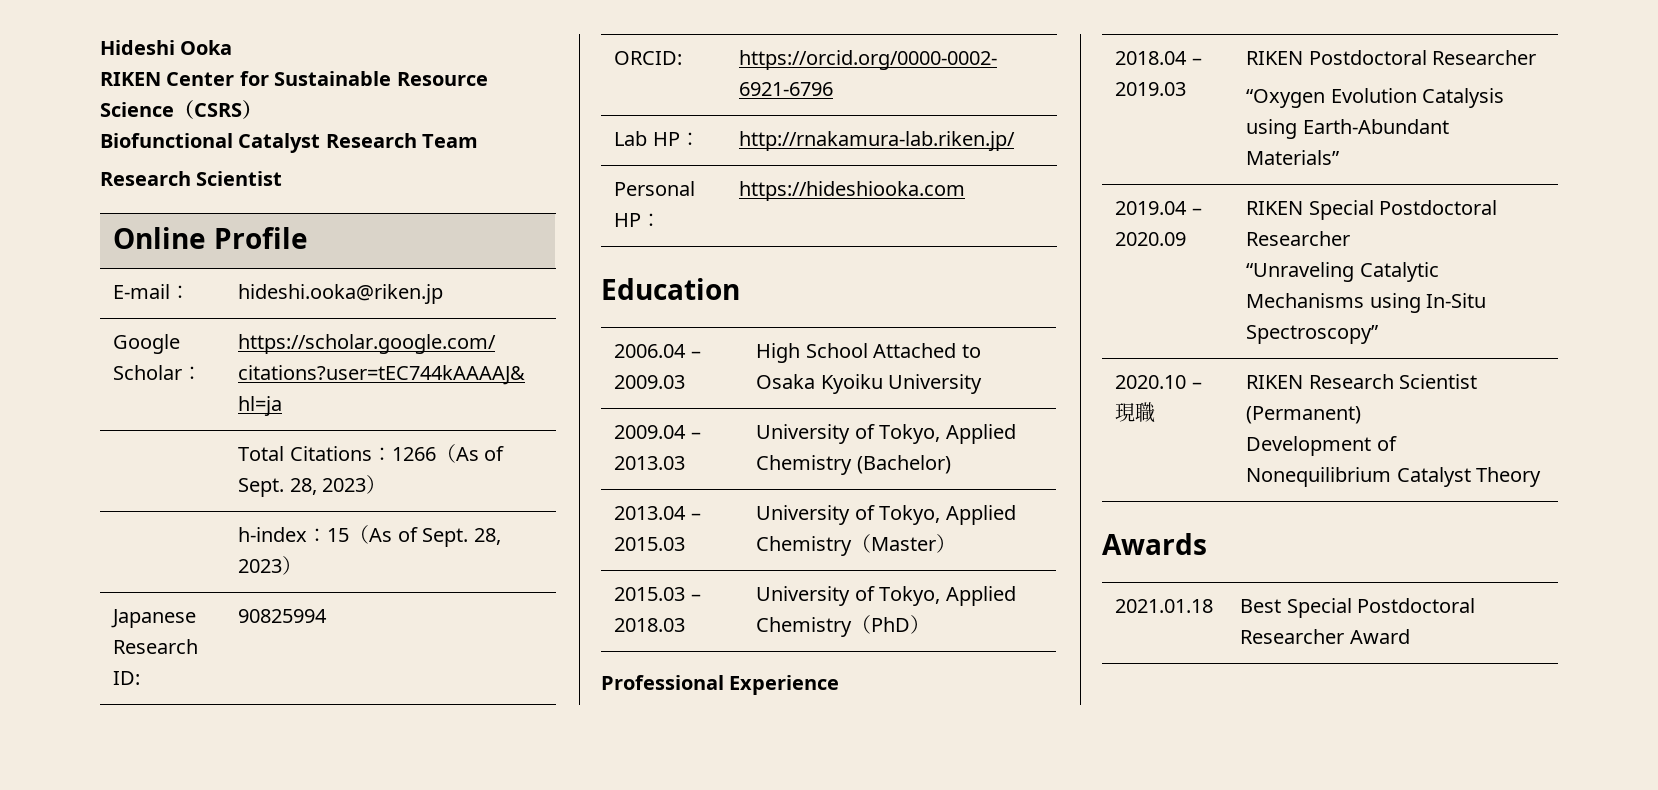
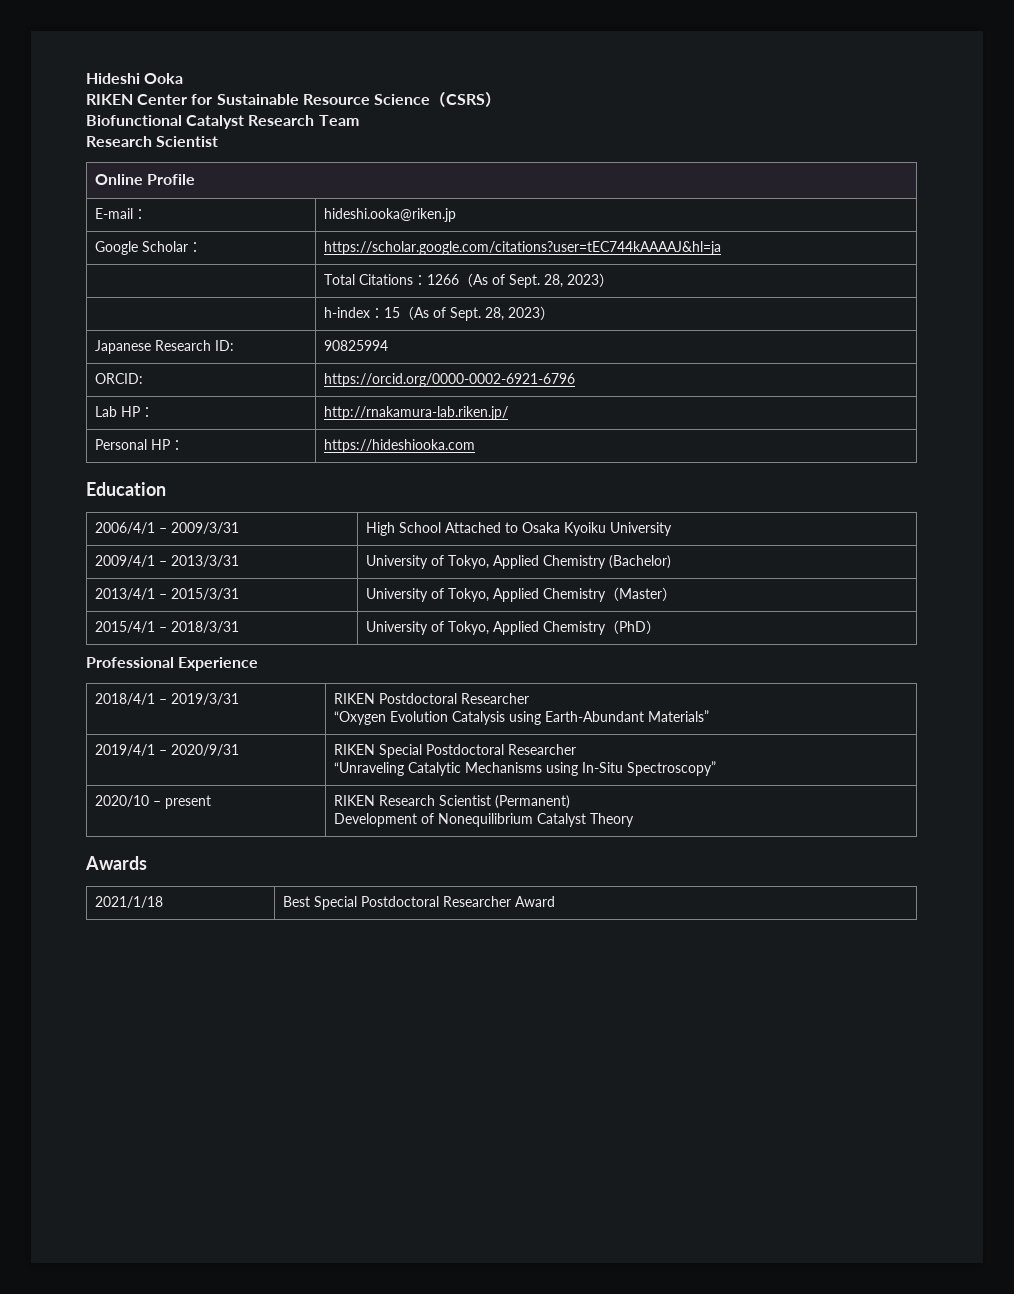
[614,344,701,358] [614,375,686,389] 2006.04 – 2009.03 -> [94,522,239,534] 2006/4/1 – 2009/3/31
[614,425,701,439] [614,456,686,470] 2009.04 – 2013.03 -> [94,555,239,567] 2009/4/1 – 2013/3/31
[614,506,701,520] [614,537,686,551] 2013.04 – 2015.03 -> [94,588,239,600] 2013/4/1 – 2015/3/31
[614,587,701,601] [614,618,686,632] 2015.03 – 2018.03 -> [94,621,239,633] 2015/4/1 – 2018/3/31
[1115,51,1202,65] [1115,82,1187,96] 2018.04 – 2019.03 -> [94,693,239,705] 2018/4/1 – 2019/3/31
[1115,201,1202,215] [1115,232,1187,246] 2019.04 – 2020.09 -> [94,744,239,756] 2019/4/1 – 2020/9/31
[1115,375,1202,389] [1115,402,1156,423] 2020.10 –現職 -> [94,795,211,809] 2020/10 – present
[1115,599,1214,613] 2021.01.18 -> [94,896,163,908] 2021/1/18

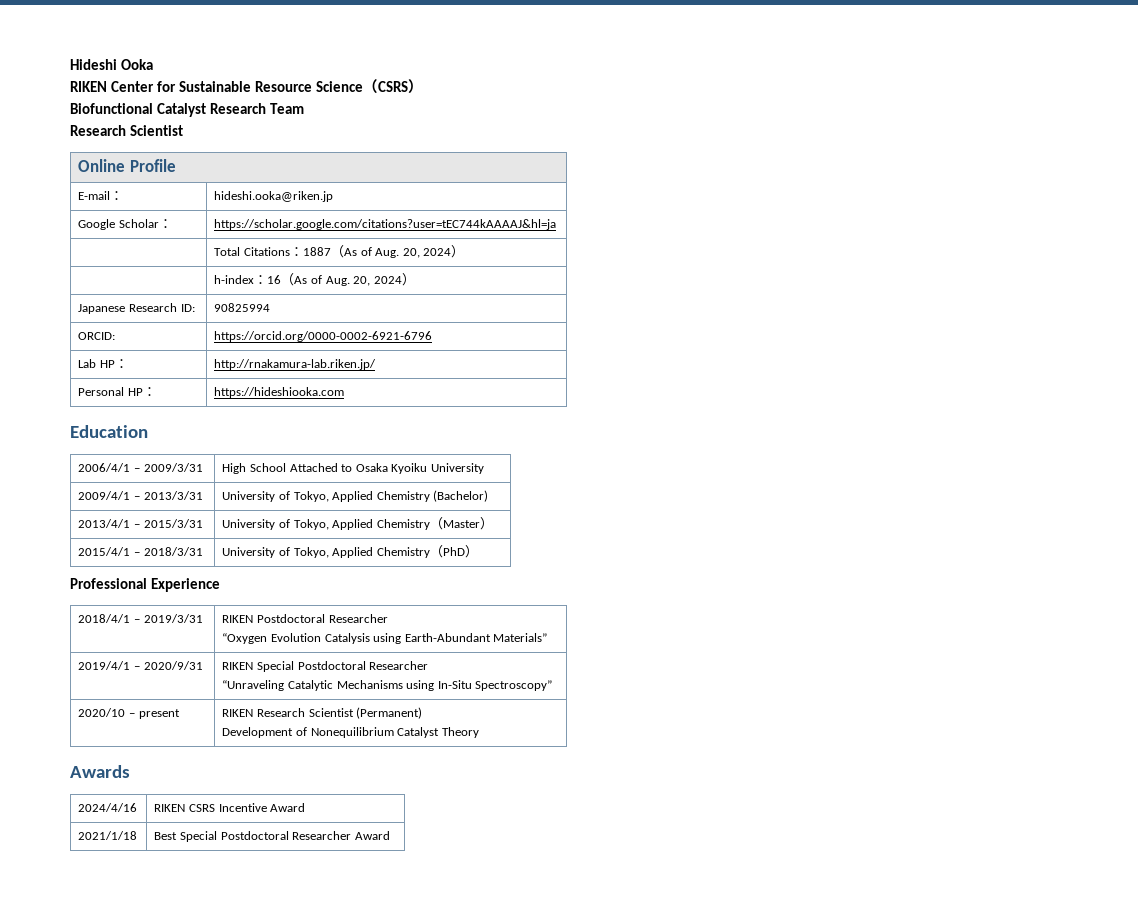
[426,273,599,288] 1266（As of Sept. 28, 2023 -> [302,245,452,258] 1887（As of Aug. 20, 2024
[383,306,540,321] 15（As of Sept. 28, 2023 -> [267,273,402,286] 16（As of Aug. 20, 2024
(147, 863) none -> [78,803,138,812] [154,803,306,812] // 2024/4/16 | RIKEN CSRS Incentive Award

